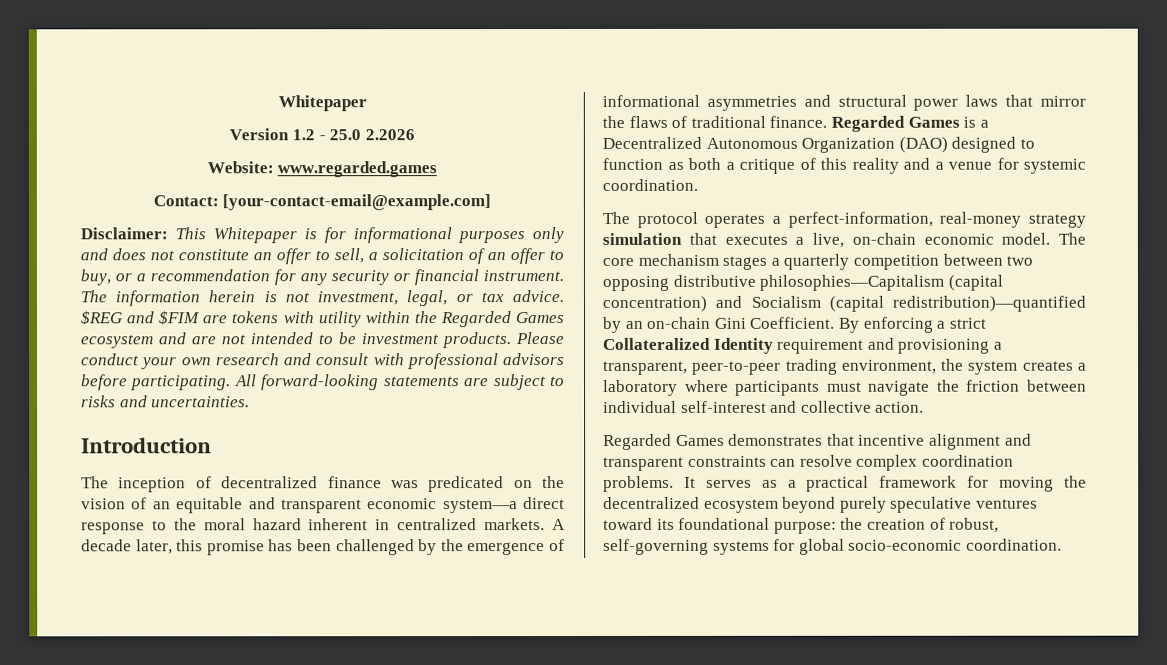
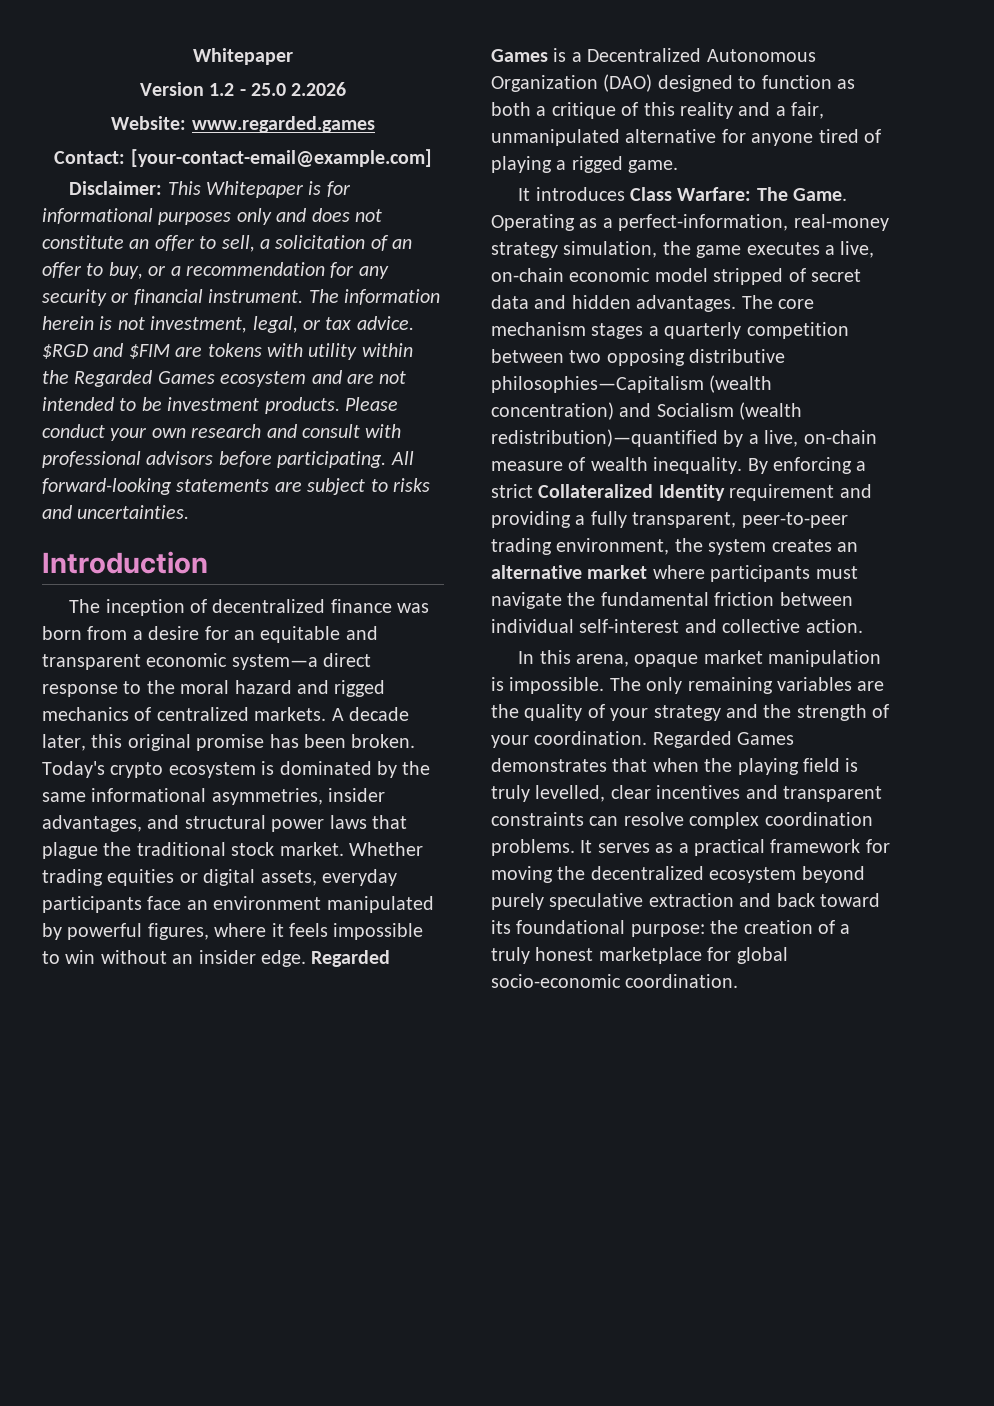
[80,310,122,326] $REG -> [42,344,88,359] $RGD
[428,476,565,493] [81,497,148,510] predicated on the vision of -> [42,626,229,640] born from a desire for
[308,518,391,531] inherent in -> [297,680,386,697] [42,707,152,721] and rigged mechanics of
(204, 545) none -> [127,734,191,751] original
[335,539,565,556] [602,94,797,111] challenged by the emergence of informational asymmetries -> [351,734,416,748] [42,761,431,778] [42,788,386,805] [42,815,142,832] broken. Today's crypto ecosystem is dominated by the same informational asymmetries, insider advantages,
[1040,95,1086,107] [602,115,828,128] mirror the flaws of traditional finance. -> [42,842,423,859] [42,869,397,886] [42,896,434,913] [42,923,424,940] [42,950,306,967] plague the traditional stock market. Whether trading equities or digital assets, everyday participants face an environment manipulated by powerful figures, where it feels impossible to win without an insider edge.
[948,157,1086,174] [602,178,698,191] [602,211,766,228] venue for systemic coordination. // The protocol operates -> [791,102,825,119] [491,129,881,146] [491,156,679,173] [518,187,848,201] [491,214,598,231] fair, unmanipulated alternative for anyone tired of playing a rigged game. // It introduces Class Warfare: The Game. Operating as
[602,232,717,245] simulation that -> [563,241,742,258] simulation, the game
[1001,232,1051,245] model. -> [654,268,861,285] [491,295,737,312] model stripped of secret data and hidden advantages.
[947,274,1003,291] (capital -> [709,375,773,393] (wealth
[828,295,884,312] (capital -> [739,402,803,420] (wealth
[624,316,835,329] an on-chain Gini Coefficient. -> [748,430,877,447] [491,457,743,474] a live, on-chain measure of wealth inequality.
[898,338,1003,354] provisioning a -> [491,511,627,528] providing a fully
[1078,362,1087,371] [603,379,678,396] a laboratory -> [837,542,858,552] [491,565,648,579] an alternative market
(960, 385) none -> [600,592,709,606] fundamental
[603,433,1001,450] Regarded Games demonstrates that incentive alignment -> [518,650,882,667] [491,677,885,694] [491,704,890,721] [491,731,795,748] [491,758,859,775] [491,785,741,802] In this arena, opaque market manipulation is impossible. The only remaining variables are the quality of your strategy and the strength of your coordination. Regarded Games demonstrates that when the playing field is truly levelled, clear incentives
[975,498,1038,509] ventures -> [648,893,815,907] extraction and back
[949,517,1000,533] [603,538,770,555] robust, self-governing systems -> [840,924,851,934] [491,947,702,964] a truly honest marketplace

